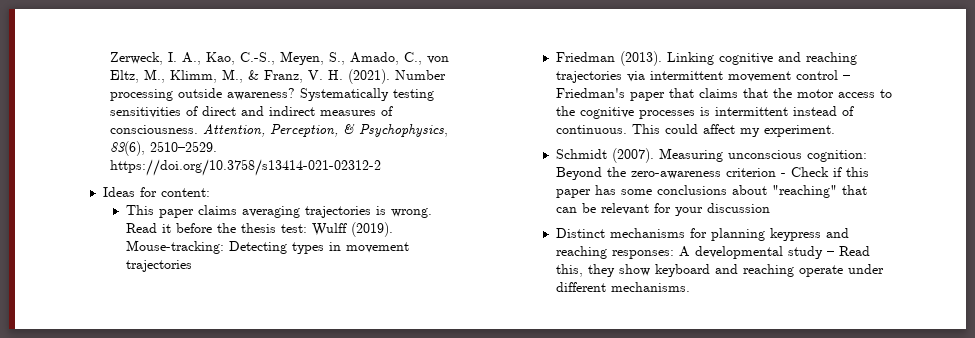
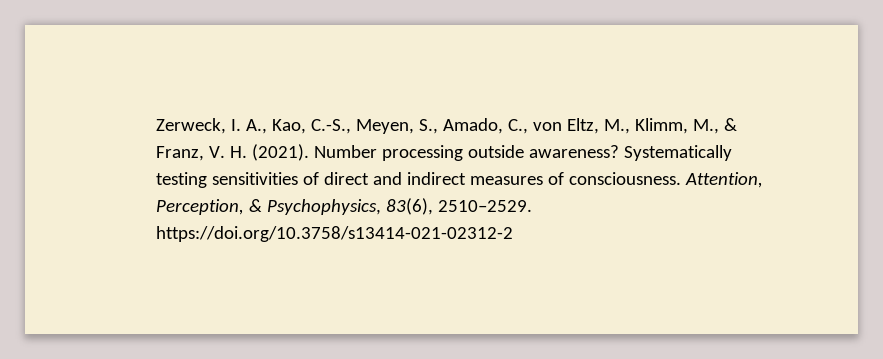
[102,187,210,197] [125,205,432,218] [125,222,393,237] [125,240,409,254] [125,260,192,272] [555,51,857,66] [555,70,850,83] [555,88,892,101] [555,106,854,119] [555,124,835,137] [555,148,867,163] [555,167,869,180] [555,185,867,198] [555,203,770,216] [555,228,849,241] [555,246,870,259] [555,264,884,277] [555,282,690,292] // Ideas for content: // This paper claims averaging trajectories is wrong. Read it before the thesis test: Wulff (2019). Mouse-tracking: Detecting types in movement trajectories // Friedman (2013). Linking cognitive and reaching trajectories via intermittent movement control – Friedman's paper that claims that the motor access to the cognitive processes is intermittent instead of continuous. This could affect my experiment. // Schmidt (2007). Measuring unconscious cognition: Beyond the zero-awareness criterion - Check if this paper has some conclusions about "reaching" that can be relevant for your discussion // Distinct mechanisms for planning keypress and reaching responses: A developmental study – Read this, they show keyboard and reaching operate under different mechanisms. -> (513, 234) none

